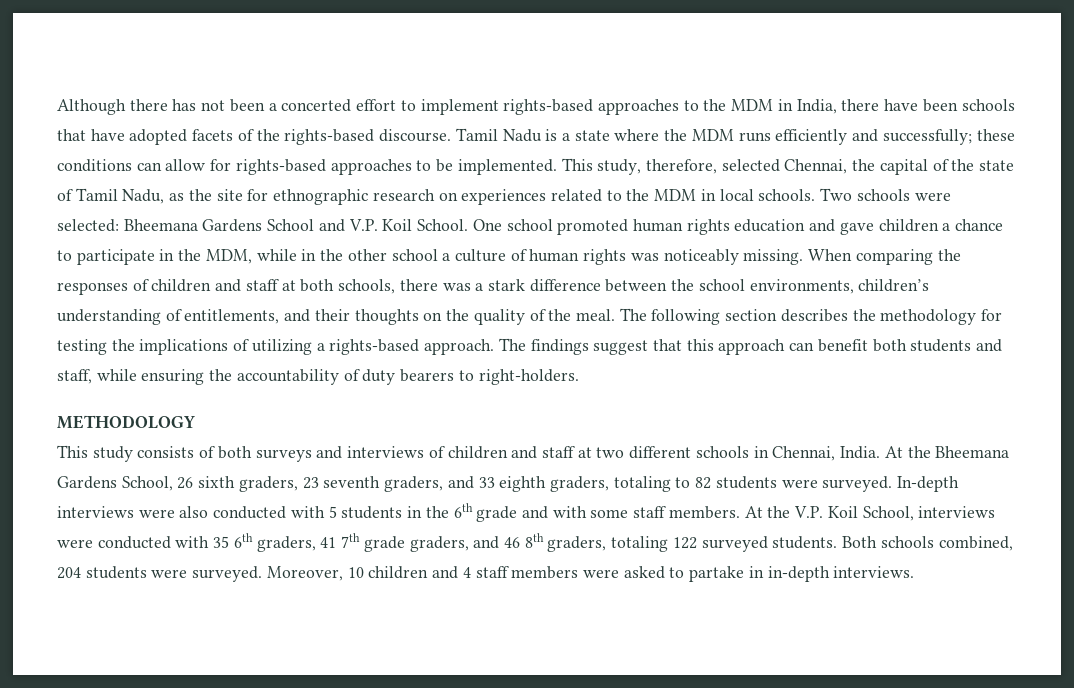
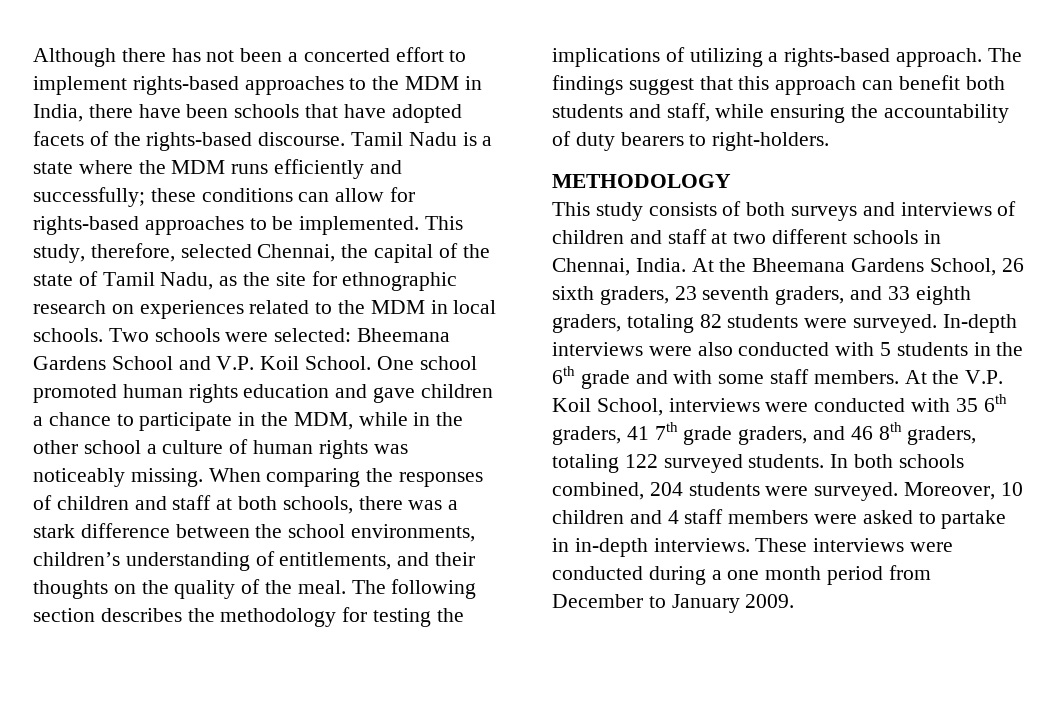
[675,477,691,488] to -> (694, 323) none
[842,536,878,548] Both -> [830,454,894,468] In both
(915, 572) none -> [755,538,954,552] [552,565,931,585] [552,594,795,613] These interviews were conducted during a one month period from December to January 2009.

